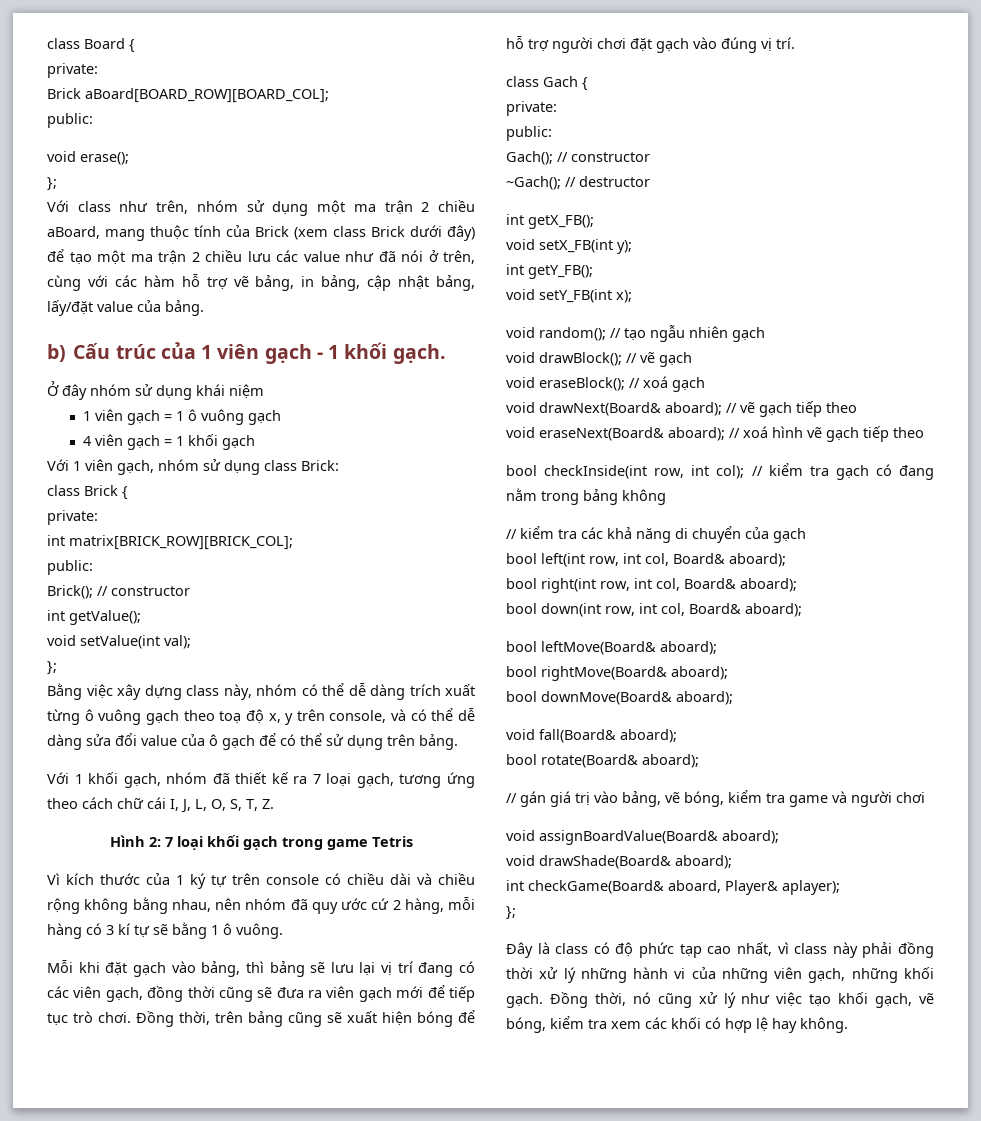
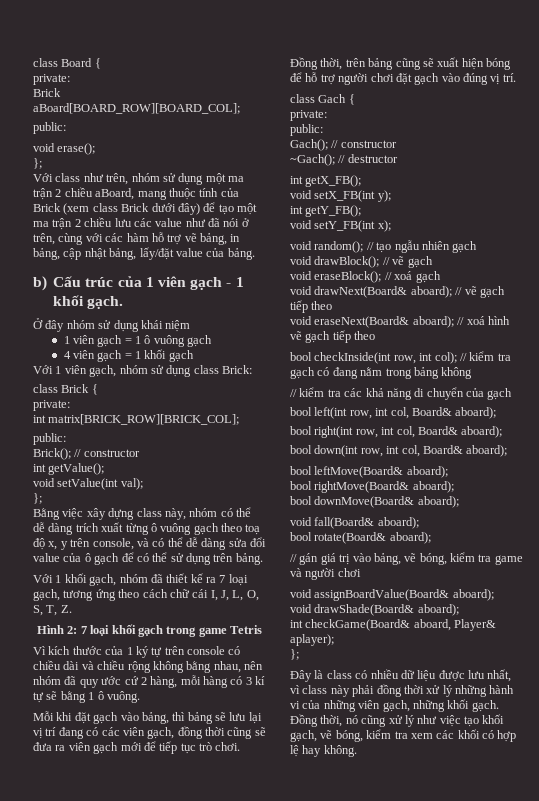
[615,942,732,958] độ phức tạp cao -> [370,669,485,682] nhiều dữ liệu được lưu

